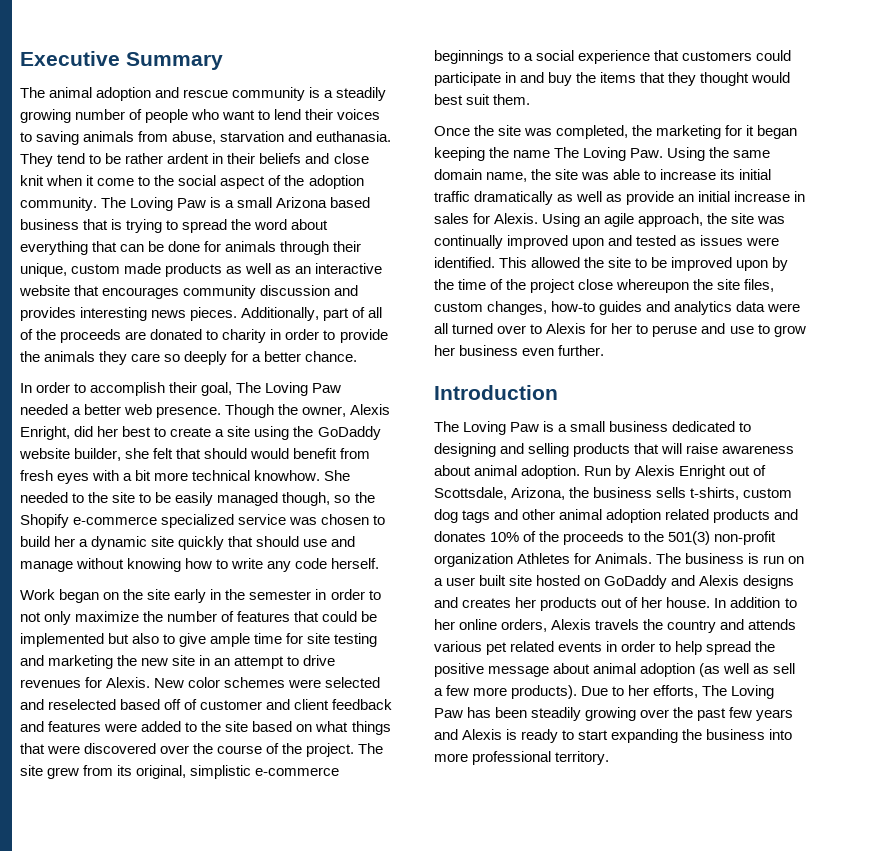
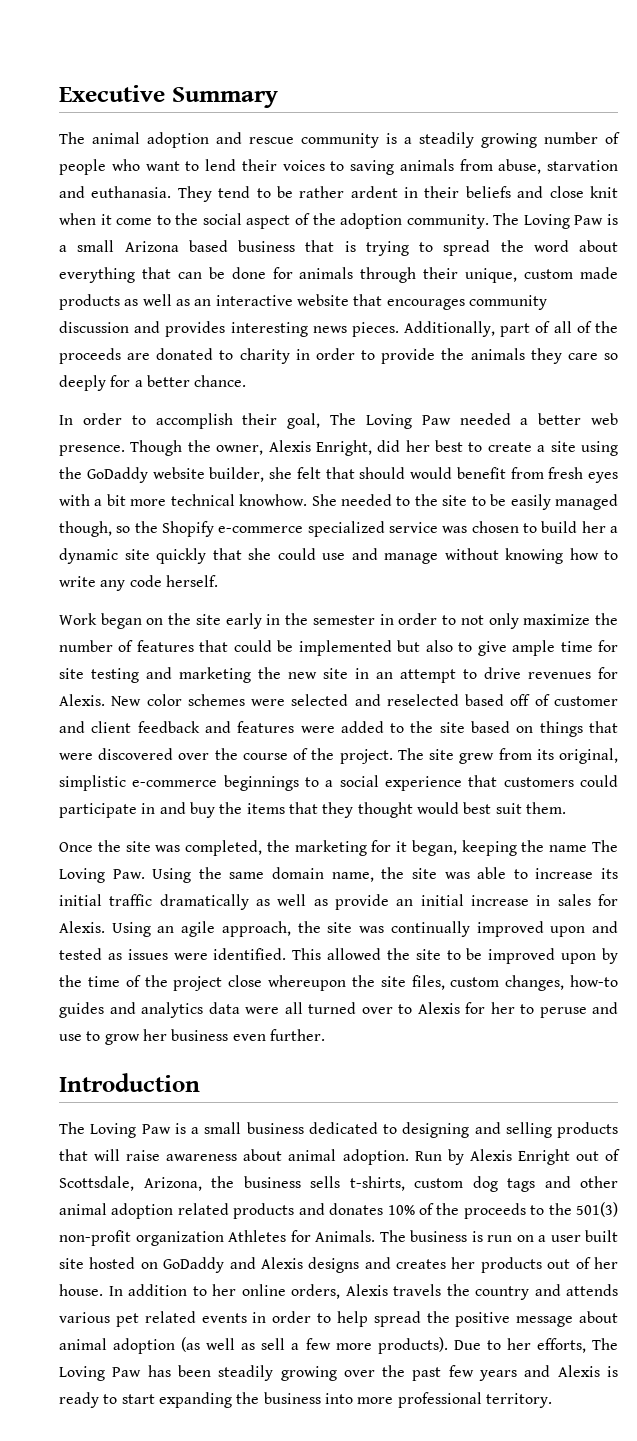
[256,536,300,547] should -> [248,548,316,560] she could
[315,721,349,732] what -> (534, 729) none
[757,125,798,139] began -> [411,840,457,856] began,

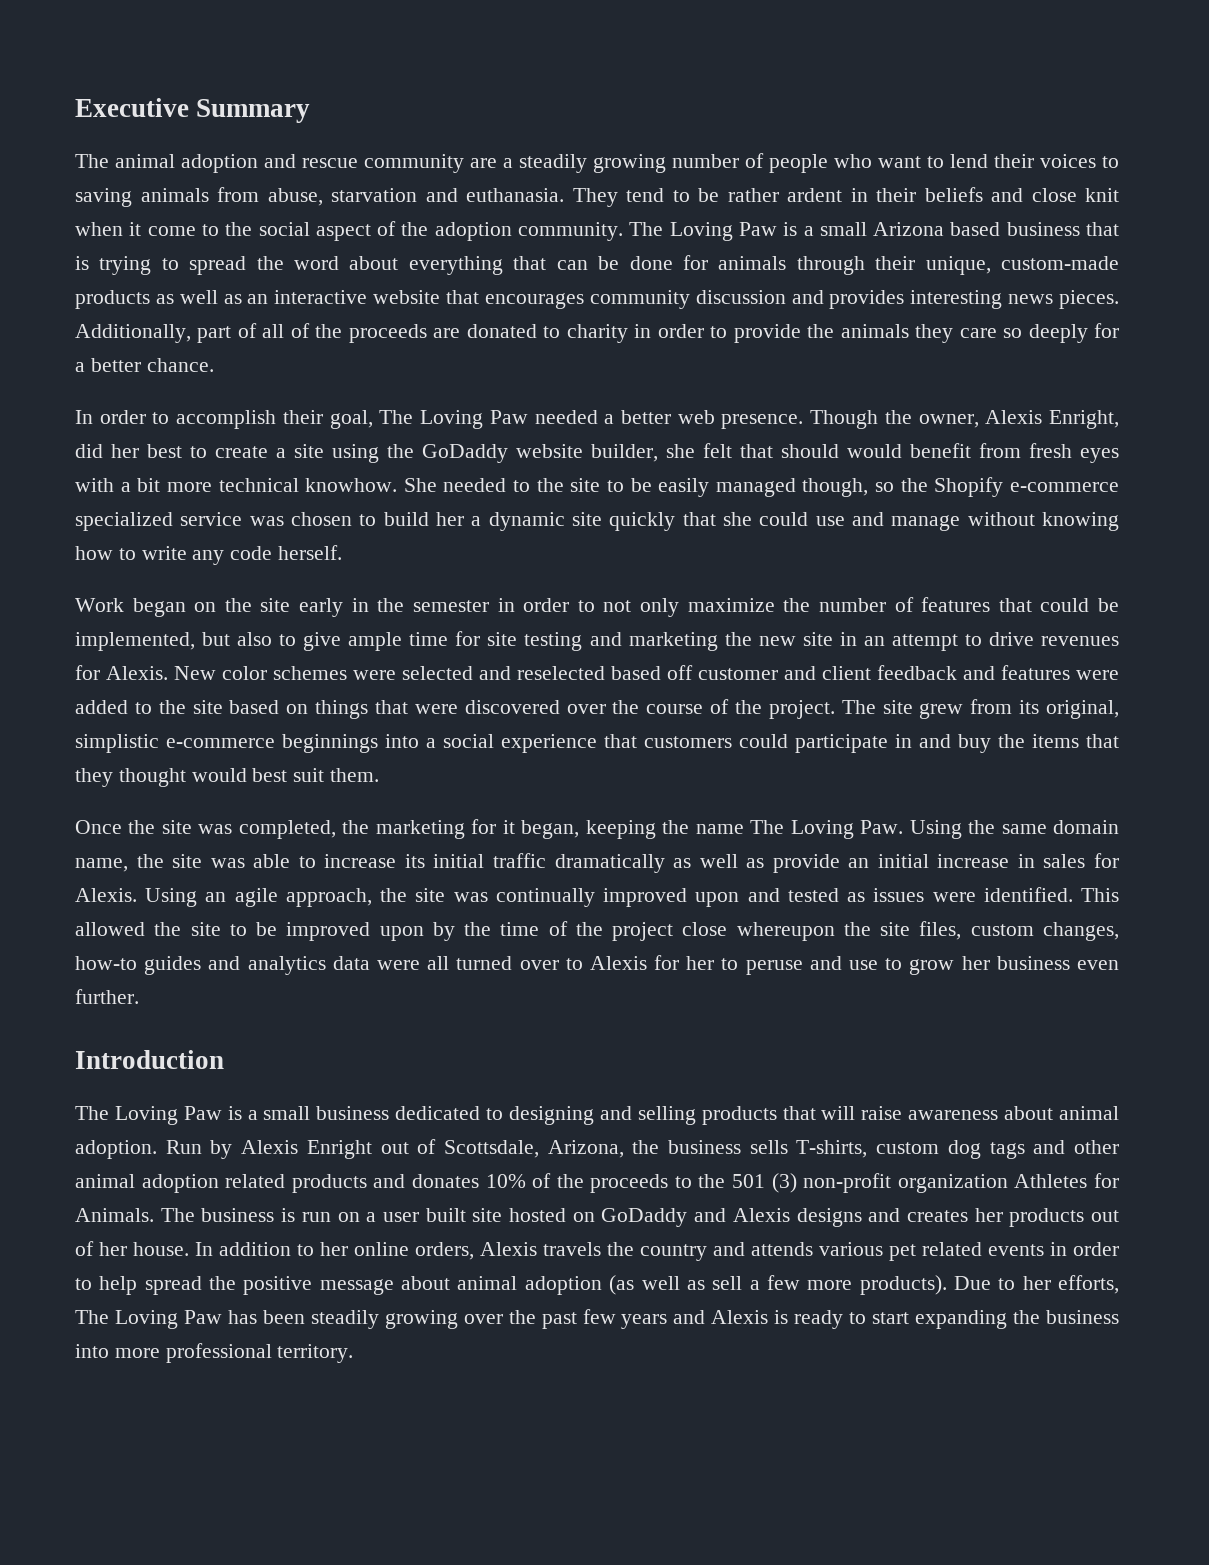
[386,133,397,144] is -> [470,158,497,168] are
[524,267,619,279] custom made -> [1000,256,1119,270] custom-made
[298,640,392,656] implemented -> [75,632,195,651] implemented,
[534,694,550,706] of -> (693, 672) none
[305,777,319,787] to -> [385,734,419,748] into
[349,1176,405,1191] t-shirts, -> [796,1140,868,1158] T-shirts,
[576,1202,619,1217] 501(3) -> [732,1173,797,1193] 501 (3)

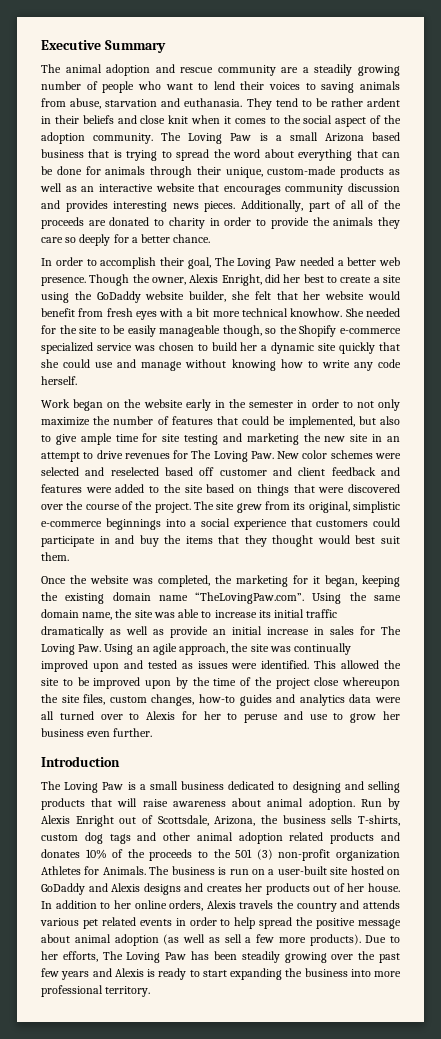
[147,226,196,236] come -> [234,118,266,124] comes
[781,444,839,458] should -> [303,291,365,300] her website
[513,480,531,492] to -> [41,325,56,334] for
[715,478,796,497] managed -> [159,325,221,337] manageable
[260,598,291,612] site -> [143,399,183,408] website
[106,666,168,680] Alexis. -> [191,450,274,462] The Loving Paw.
[161,820,192,834] site -> [90,575,129,584] website
[695,820,904,839] name The Loving Paw. -> [65,592,305,604] existing domain name “TheLovingPaw.com”.
[75,888,137,902] Alexis. -> [381,626,401,635] [41,644,102,655] The Loving Paw.
[382,1208,466,1222] user built -> [277,866,327,875] user-built

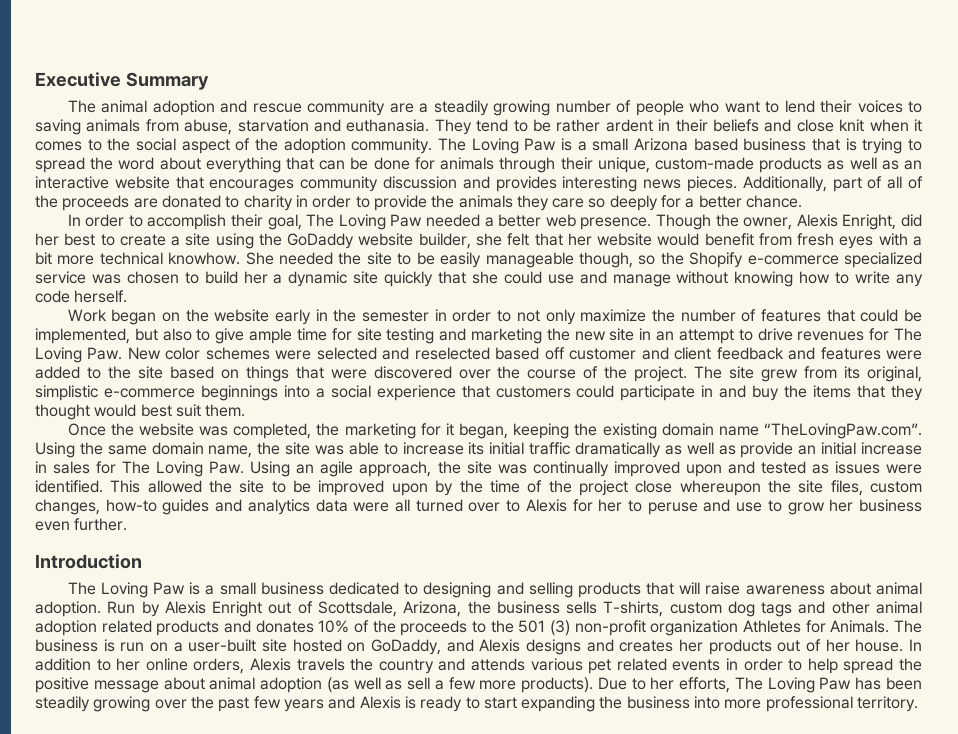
[41,325,56,334] for -> (334, 258) none
[41,883,85,895] GoDaddy -> [371,639,441,655] GoDaddy,

